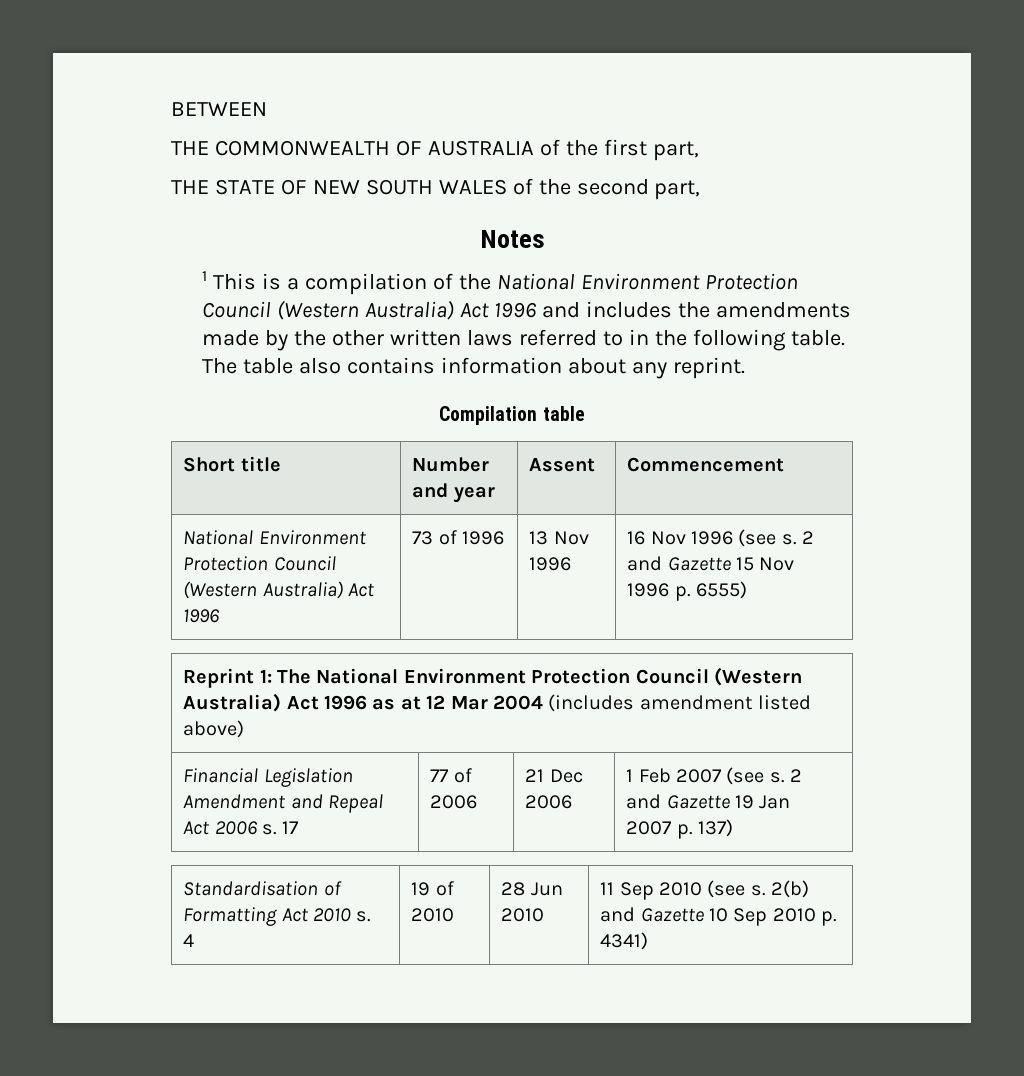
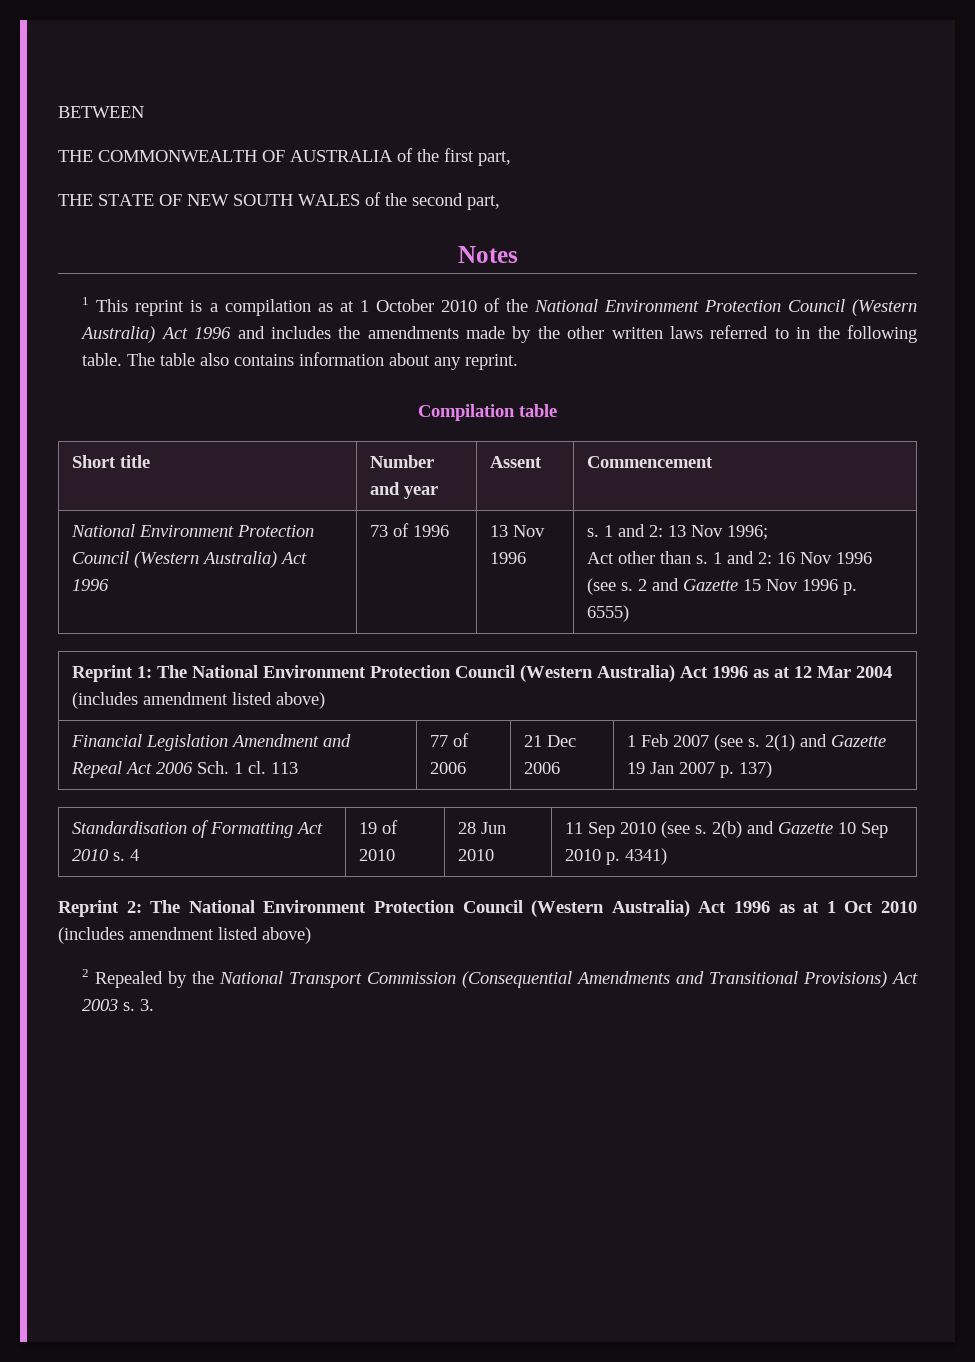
(257, 281) none -> [135,300,185,316] reprint
(428, 284) none -> [317,299,477,312] as at 1 October 2010
(572, 564) none -> [586,524,768,540] [586,551,772,564] s. 1 and 2: 13 Nov 1996; // Act other than s. 1 and 2:
[262,821,300,835] s. 17 -> [196,761,298,774] Sch. 1 cl. 113
[790,769,803,782] 2 -> [764,734,795,751] 2(1)
(649, 941) none -> [58,900,918,917] [58,927,311,944] [82,969,918,988] [82,999,155,1011] // Reprint 2: The National Environment Protection Council (Western Australia) Act 1996 as at 1 Oct 2010 (includes amendment listed above) // 2 Repealed by the National Transport Commission (Consequential Amendments and Transitional Provisions) Act 2003 s. 3.

